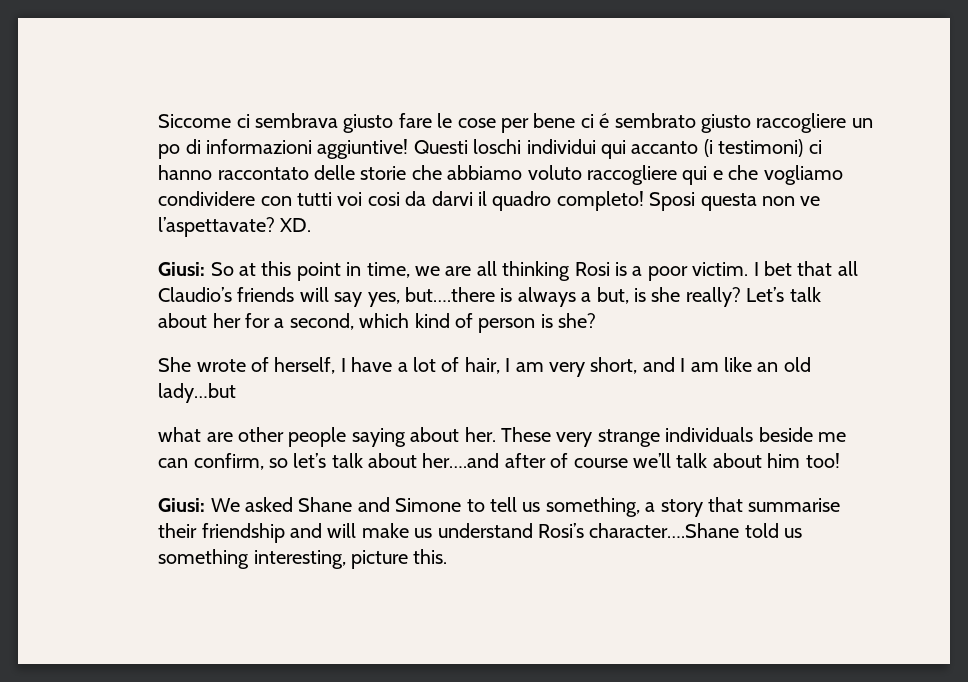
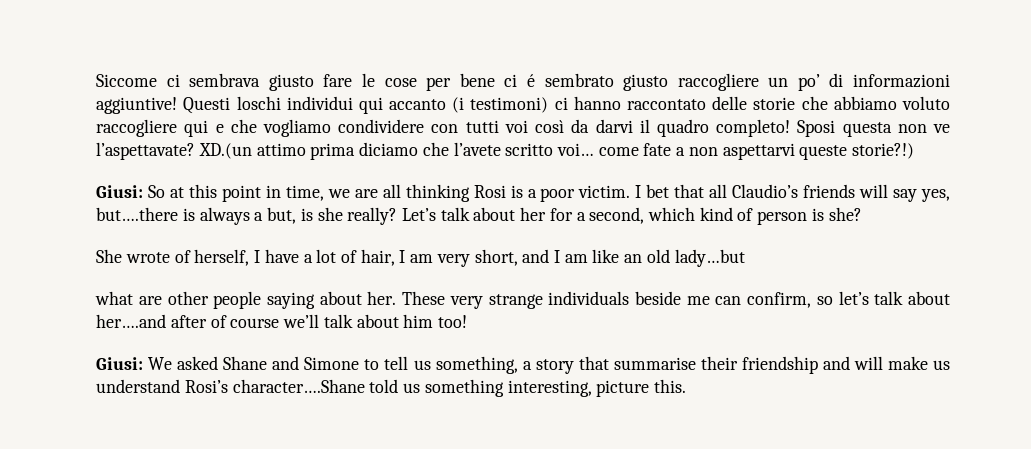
[158,144,181,159] po -> [797,74,820,91] po’
[367,192,400,206] cosi -> [535,120,565,133] così
[280,218,312,232] XD. -> [198,142,915,160] XD.(un attimo prima diciamo che l’avete scritto voi… come fate a non aspettarvi queste storie?!)

